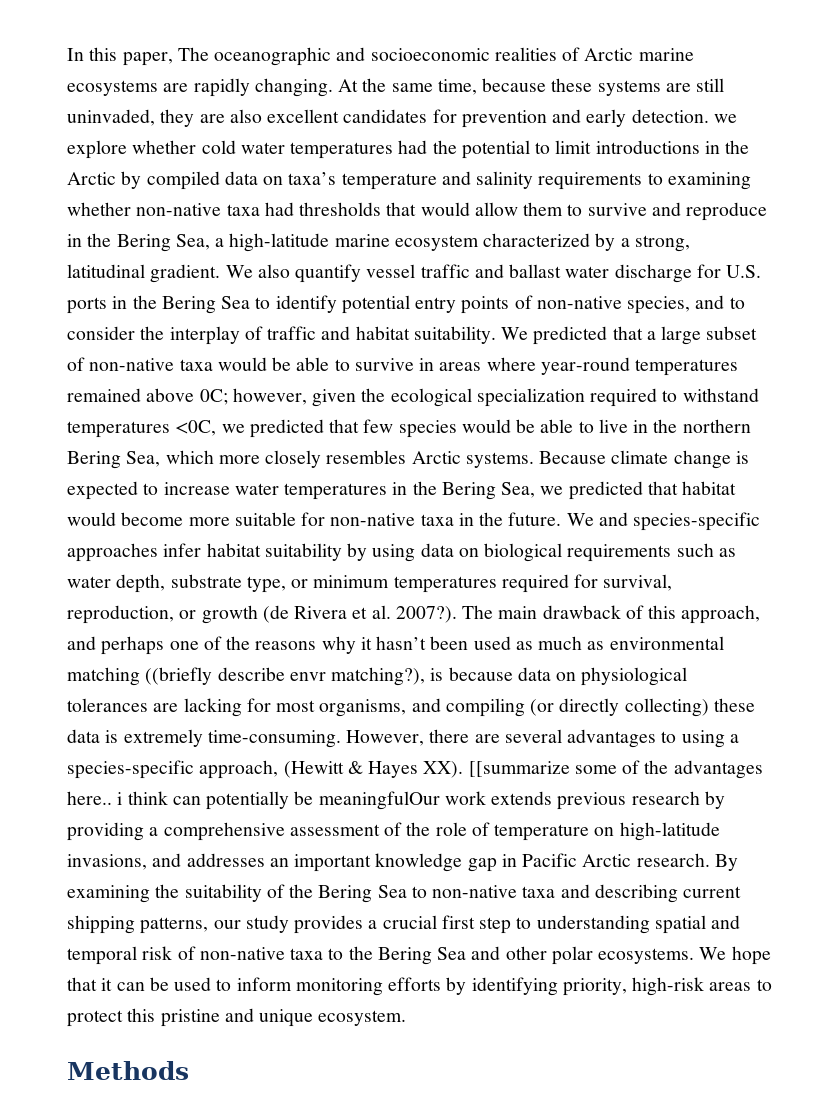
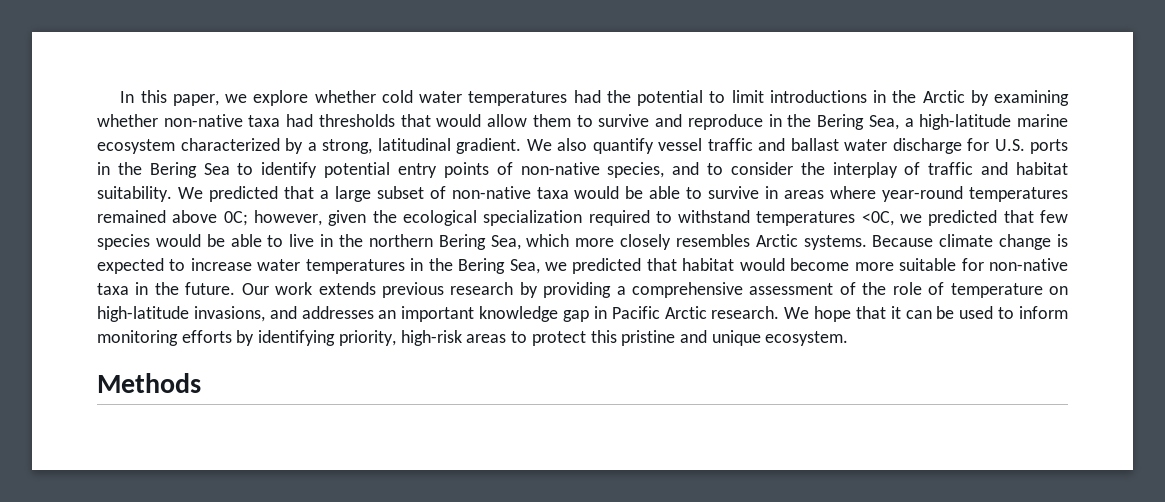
[177,47,694,66] [67,78,725,97] [67,109,709,128] The oceanographic and socioeconomic realities of Arctic marine ecosystems are rapidly changing. At the same time, because these systems are still uninvaded, they are also excellent candidates for prevention and early detection. -> (219, 100) none
[146,171,663,190] compiled data on taxa’s temperature and salinity requirements to -> (989, 98) none
[566,512,761,531] [67,543,736,562] [67,574,673,593] [67,605,761,624] [67,636,724,655] [67,667,688,686] [67,698,755,717] [67,729,739,748] [67,760,763,779] [67,791,440,810] We and species-specific approaches infer habitat suitability by using data on biological requirements such as water depth, substrate type, or minimum temperatures required for survival, reproduction, or growth (de Rivera et al. 2007?). The main drawback of this approach, and perhaps one of the reasons why it hasn’t been used as much as environmental matching ((briefly describe envr matching?), is because data on physiological tolerances are lacking for most organisms, and compiling (or directly collecting) these data is extremely time-consuming. However, there are several advantages to using a species-specific approach, (Hewitt & Hayes XX). [[summarize some of the advantages here.. i think can potentially be meaningfulOur -> [241,283,269,295] Our
[714,854,738,871] [67,884,742,903] [67,915,741,934] [67,946,695,965] By examining the suitability of the Bering Sea to non-native taxa and describing current shipping patterns, our study provides a crucial first step to understanding spatial and temporal risk of non-native taxa to the Bering Sea and other polar ecosystems. -> (780, 312) none

